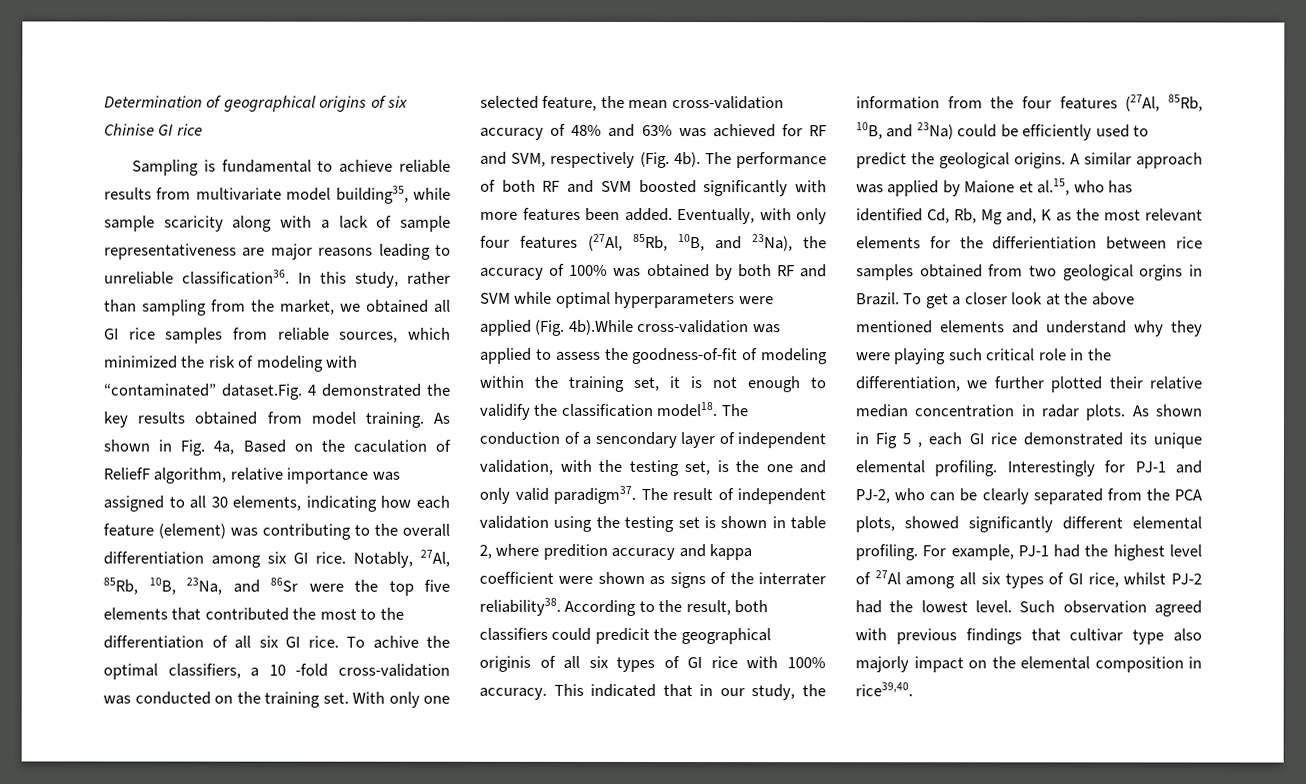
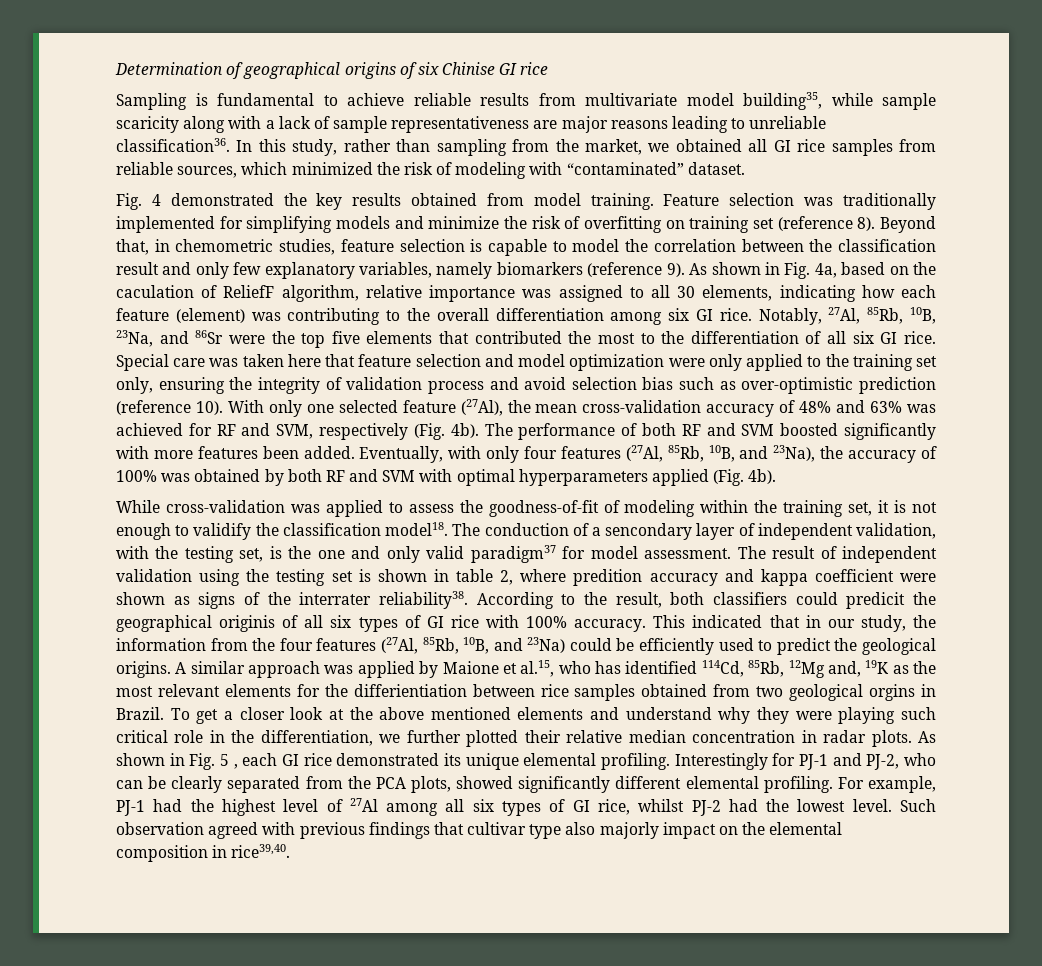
[221,383,303,400] dataset.Fig. -> [687,162,745,175] [116,193,142,210] dataset. // Fig.
(424, 419) none -> [663,193,936,210] [116,216,936,233] [116,239,936,256] [116,262,685,279] Feature selection was traditionally implemented for simplifying models and minimize the risk of overfitting on training set (reference 8). Beyond that, in chemometric studies, feature selection is capable to model the correlation between the classification result and only few explanatory variables, namely biomarkers (reference 9).
[242,439,286,453] Based -> [841,262,886,275] based
[346,635,450,649] [103,663,450,680] [103,691,349,708] To achive the optimal classifiers, a 10 -fold cross-validation was conducted on the training set. -> [116,354,938,371] [116,377,936,394] [116,400,223,415] Special care was taken here that feature selection and model optimization were only applied to the training set only, ensuring the integrity of validation process and avoid selection bias such as over-optimistic prediction (reference 10).
[542,95,598,111] feature, -> [402,399,503,416] feature (27Al),
[514,291,553,304] while -> [419,469,453,482] with
[738,296,774,305] were -> (648, 477) none
[568,319,634,335] 4b).While -> [748,469,777,484] [116,500,160,513] 4b). // While
[553,485,636,504] paradigm37. -> [470,545,732,563] paradigm37 for model assessment.
[927,208,1052,225] Cd, Rb, Mg and, K -> [701,660,890,678] 114Cd, 85Rb, 12Mg and, 19K
[875,432,898,449] Fig -> [189,753,216,770] Fig.

